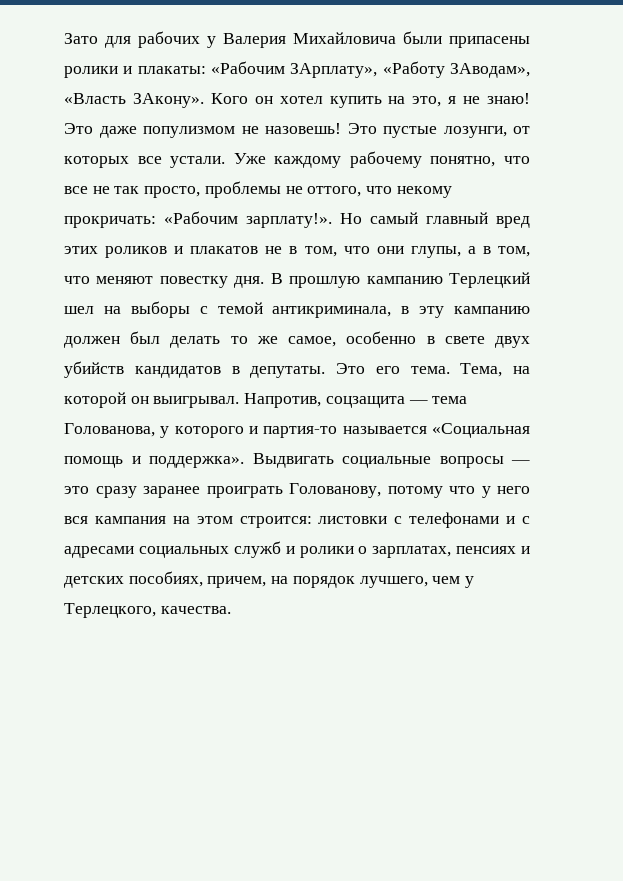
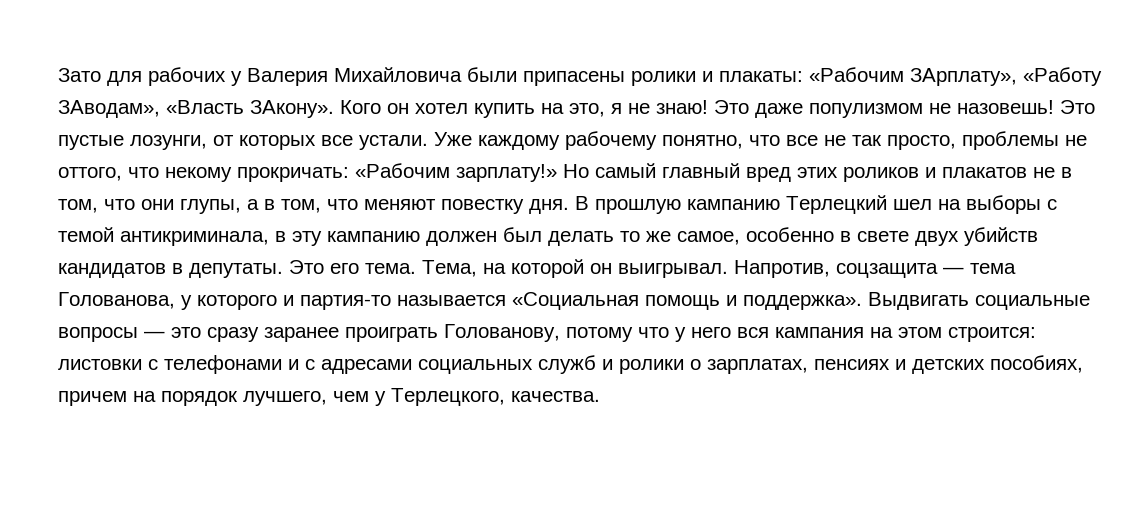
[246,213,332,228] зарплату!». -> [456,164,557,182] зарплату!»
[207,576,267,588] причем, -> [58,391,127,406] причем

